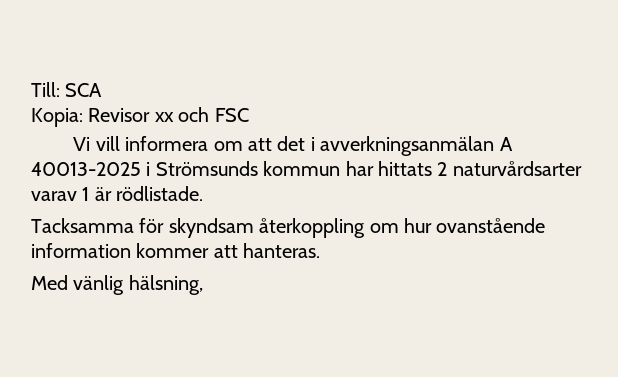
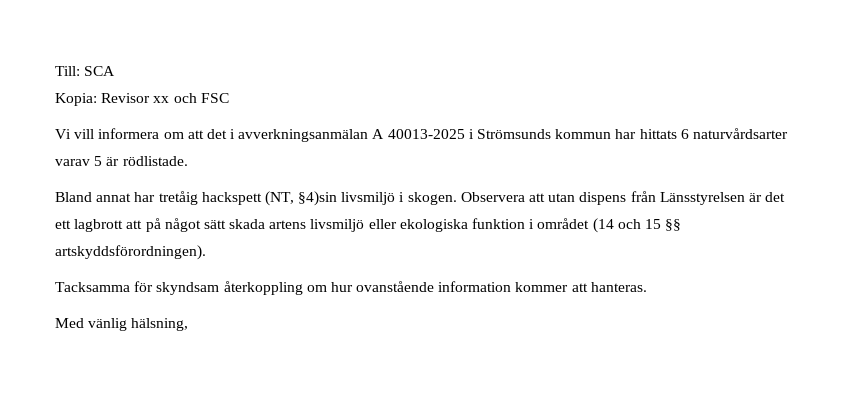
[437,162,448,176] 2 -> [680,129,689,139] 6
[82,187,90,201] 1 -> [94,156,103,166] 5
(204, 193) none -> [55,191,786,206] [55,218,682,233] [55,245,206,260] // Bland annat har tretåig hackspett (NT, §4)sin livsmiljö i skogen. Observera att utan dispens från Länsstyrelsen är det ett lagbrott att på något sätt skada artens livsmiljö eller ekologiska funktion i området (14 och 15 §§ artskyddsförordningen).

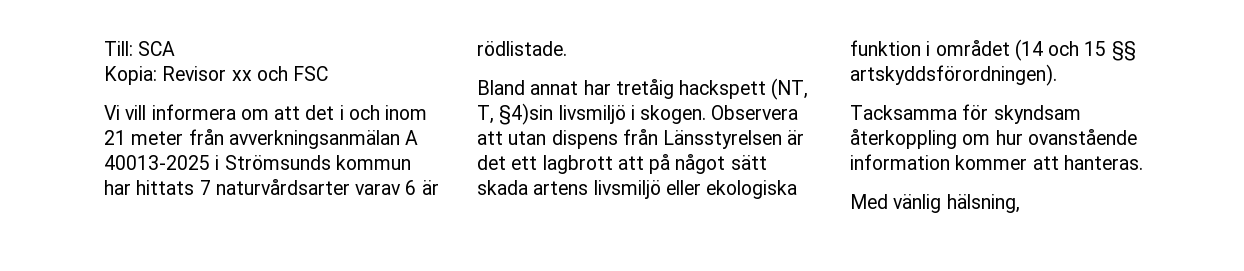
(236, 134) none -> [348,105,428,120] [104,129,224,145] och inom 21 meter från
[680,129,689,139] 6 -> [199,180,211,195] 7
[94,156,103,166] 5 -> [405,180,417,195] 6
(294, 198) none -> [477,105,494,124] T,

